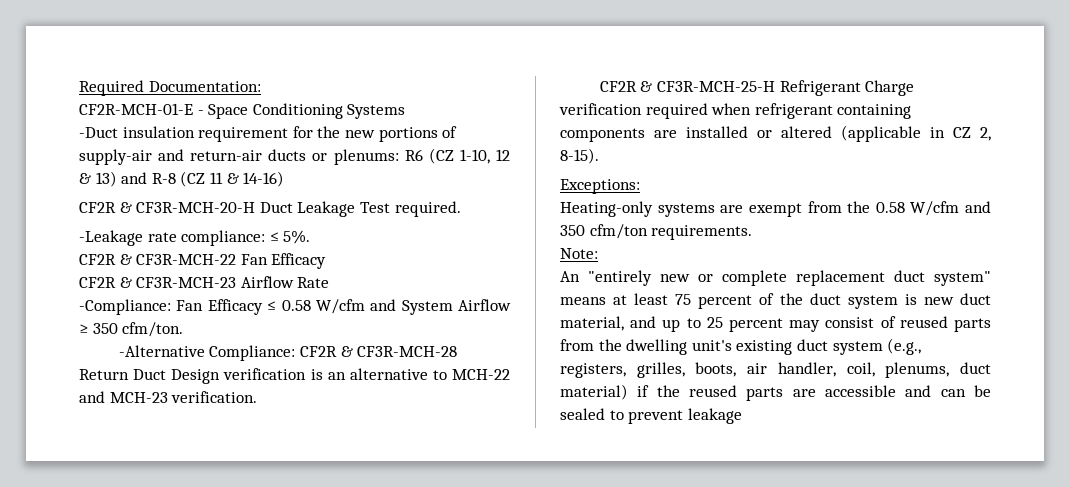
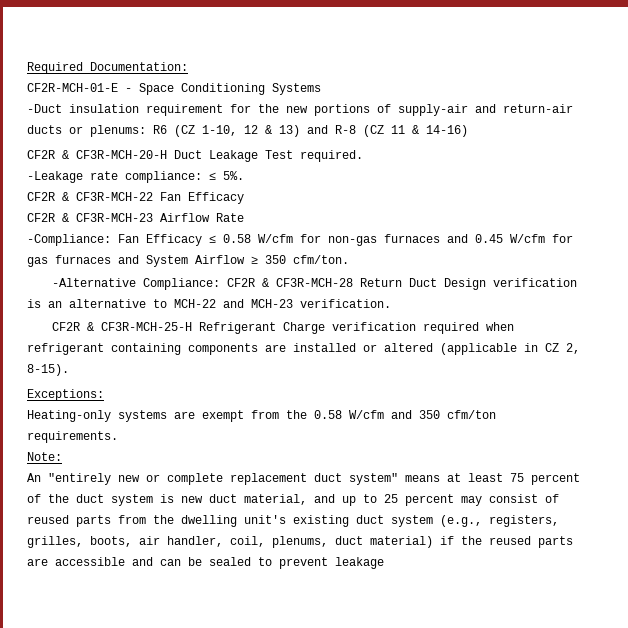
(365, 306) none -> [300,234,573,246] [27,255,111,267] for non-gas furnaces and 0.45 W/cfm for gas furnaces

